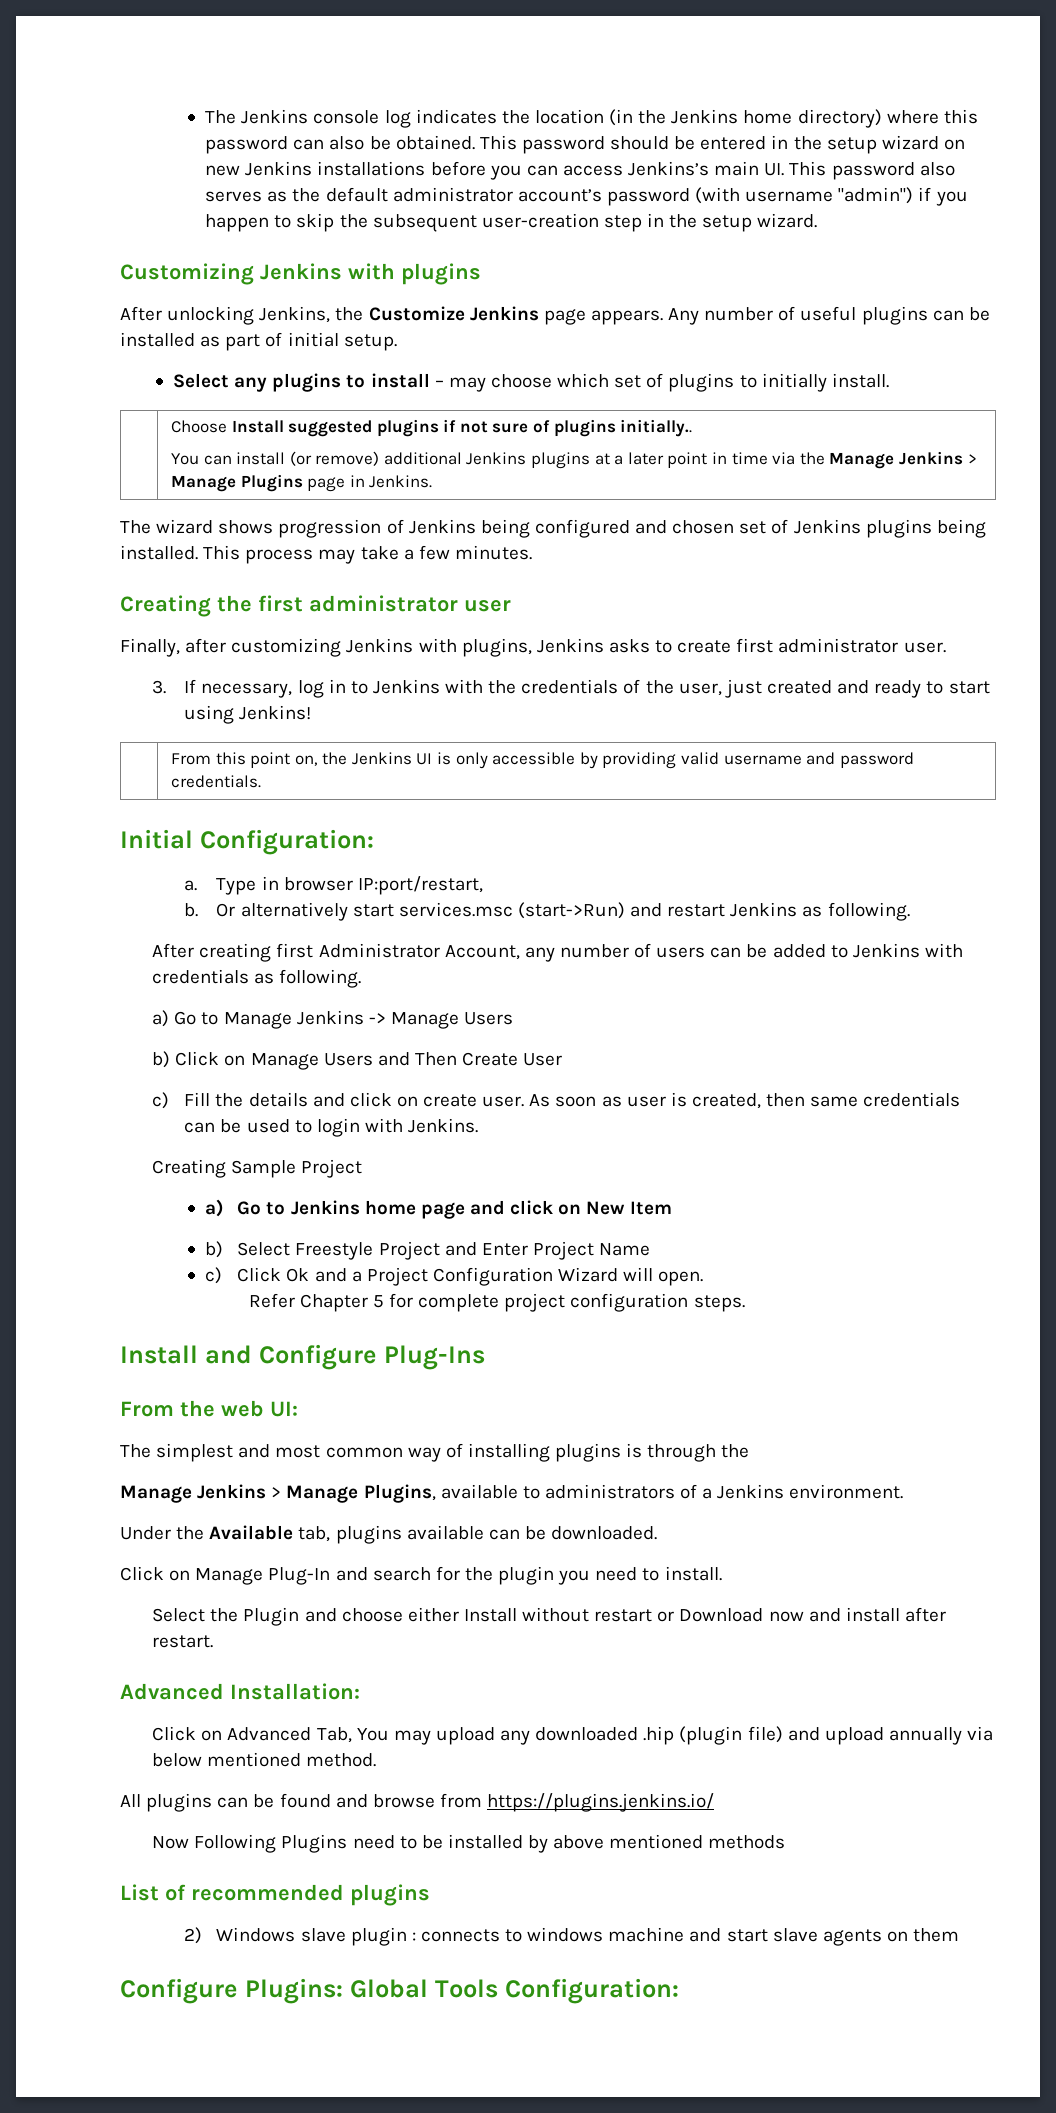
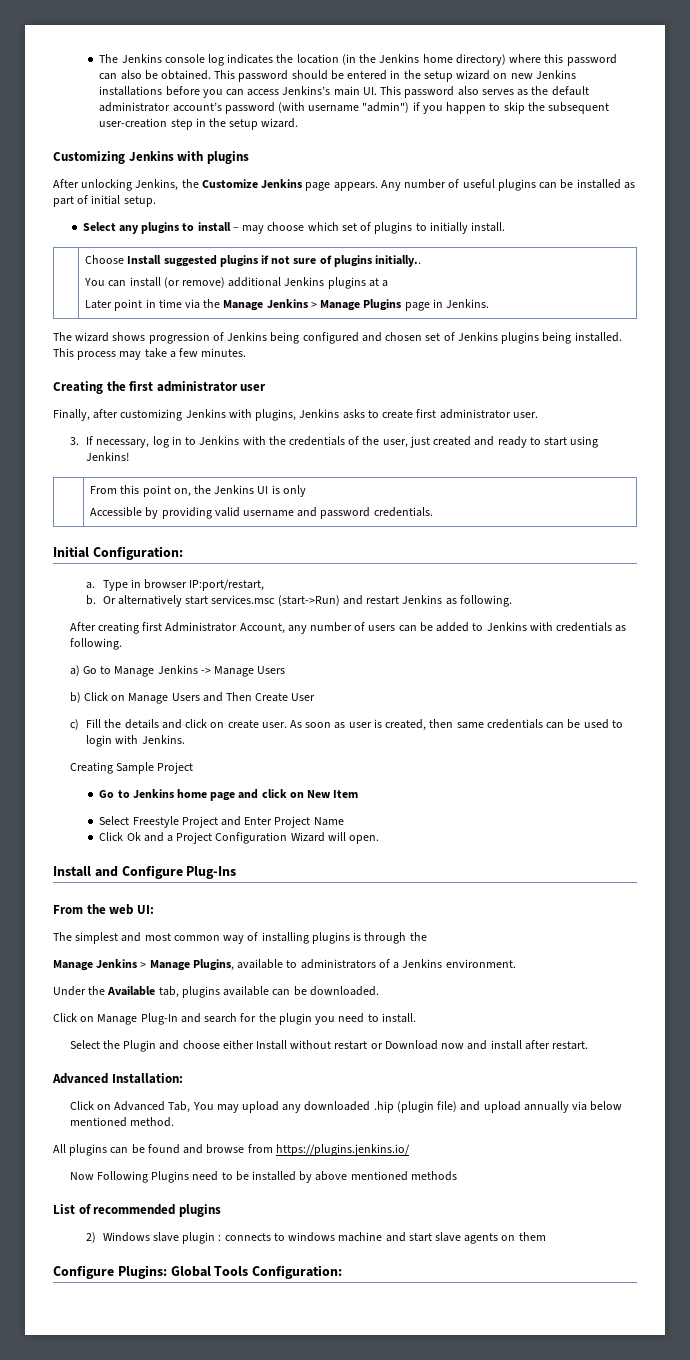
[627,452,664,465] later -> [85,300,113,309] // Later
[492,752,576,765] accessible -> [90,507,143,517] // Accessible
[205,1199,225,1217] a) -> (194, 768) none
[205,1241,224,1258] b) -> (359, 794) none
[205,1267,223,1284] c) -> (344, 821) none
[248,1293,745,1312] // Refer Chapter 5 for complete project configuration steps. -> (380, 839) none

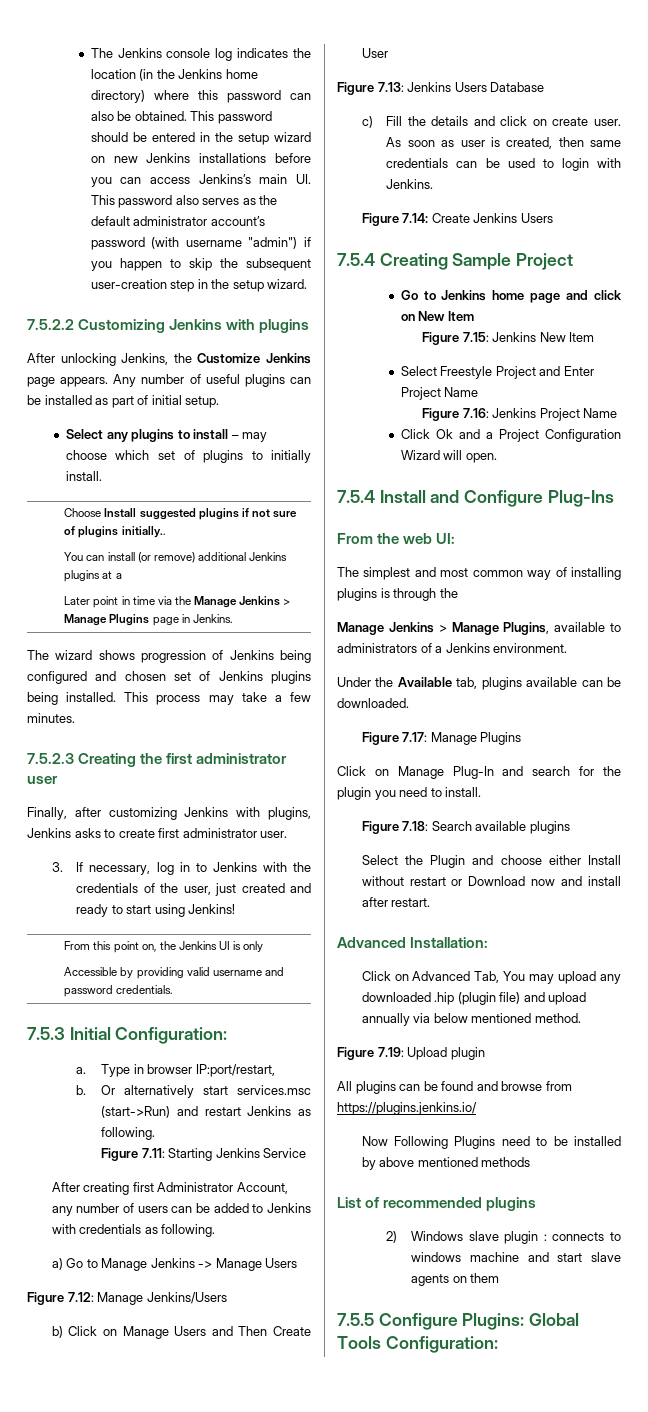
(299, 123) none -> [27,319,74,330] 7.5.2.2
(247, 352) none -> [27,753,74,764] 7.5.2.3
(433, 512) none -> [27,1027,65,1040] 7.5.3
(512, 601) none -> [101,1148,307,1161] // Figure 7.11: Starting Jenkins Service
(286, 670) none -> [27,1292,227,1305] // Figure 7.12: Manage Jenkins/Users
(316, 697) none -> [337,82,545,95] // Figure 7.13: Jenkins Users Database
(185, 739) none -> [361,213,553,226] [337,253,375,266] Figure 7.14: Create Jenkins Users // 7.5.4
(359, 794) none -> [422,332,595,345] // Figure 7.15: Jenkins New Item
(344, 821) none -> [422,408,618,421] // Figure 7.16: Jenkins Project Name
(380, 839) none -> [337,490,375,503] 7.5.4
(379, 991) none -> [361,732,522,745] // Figure 7.17: Manage Plugins
(416, 1018) none -> [361,821,570,834] // Figure 7.18: Search available plugins
(174, 1122) none -> [337,1047,485,1060] // Figure 7.19: Upload plugin
(546, 1236) none -> [337,1313,374,1326] 7.5.5

